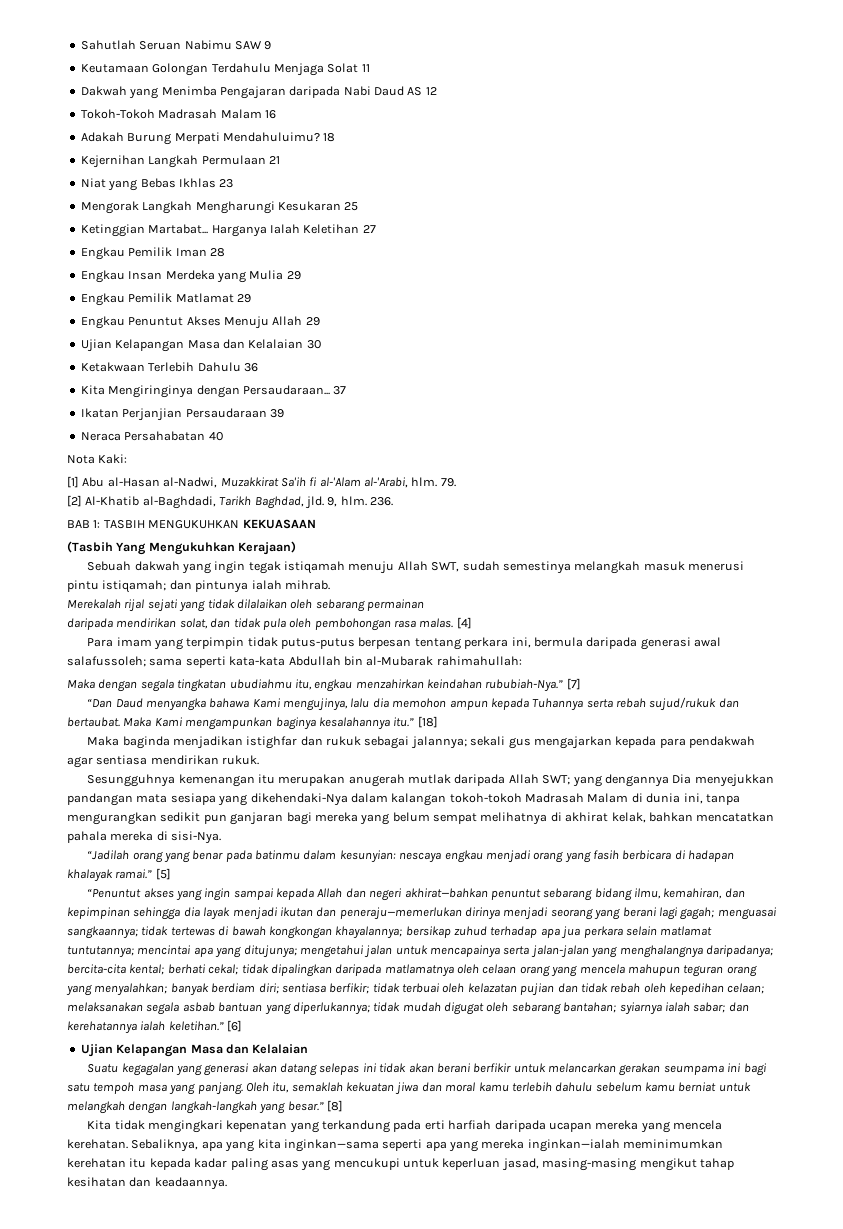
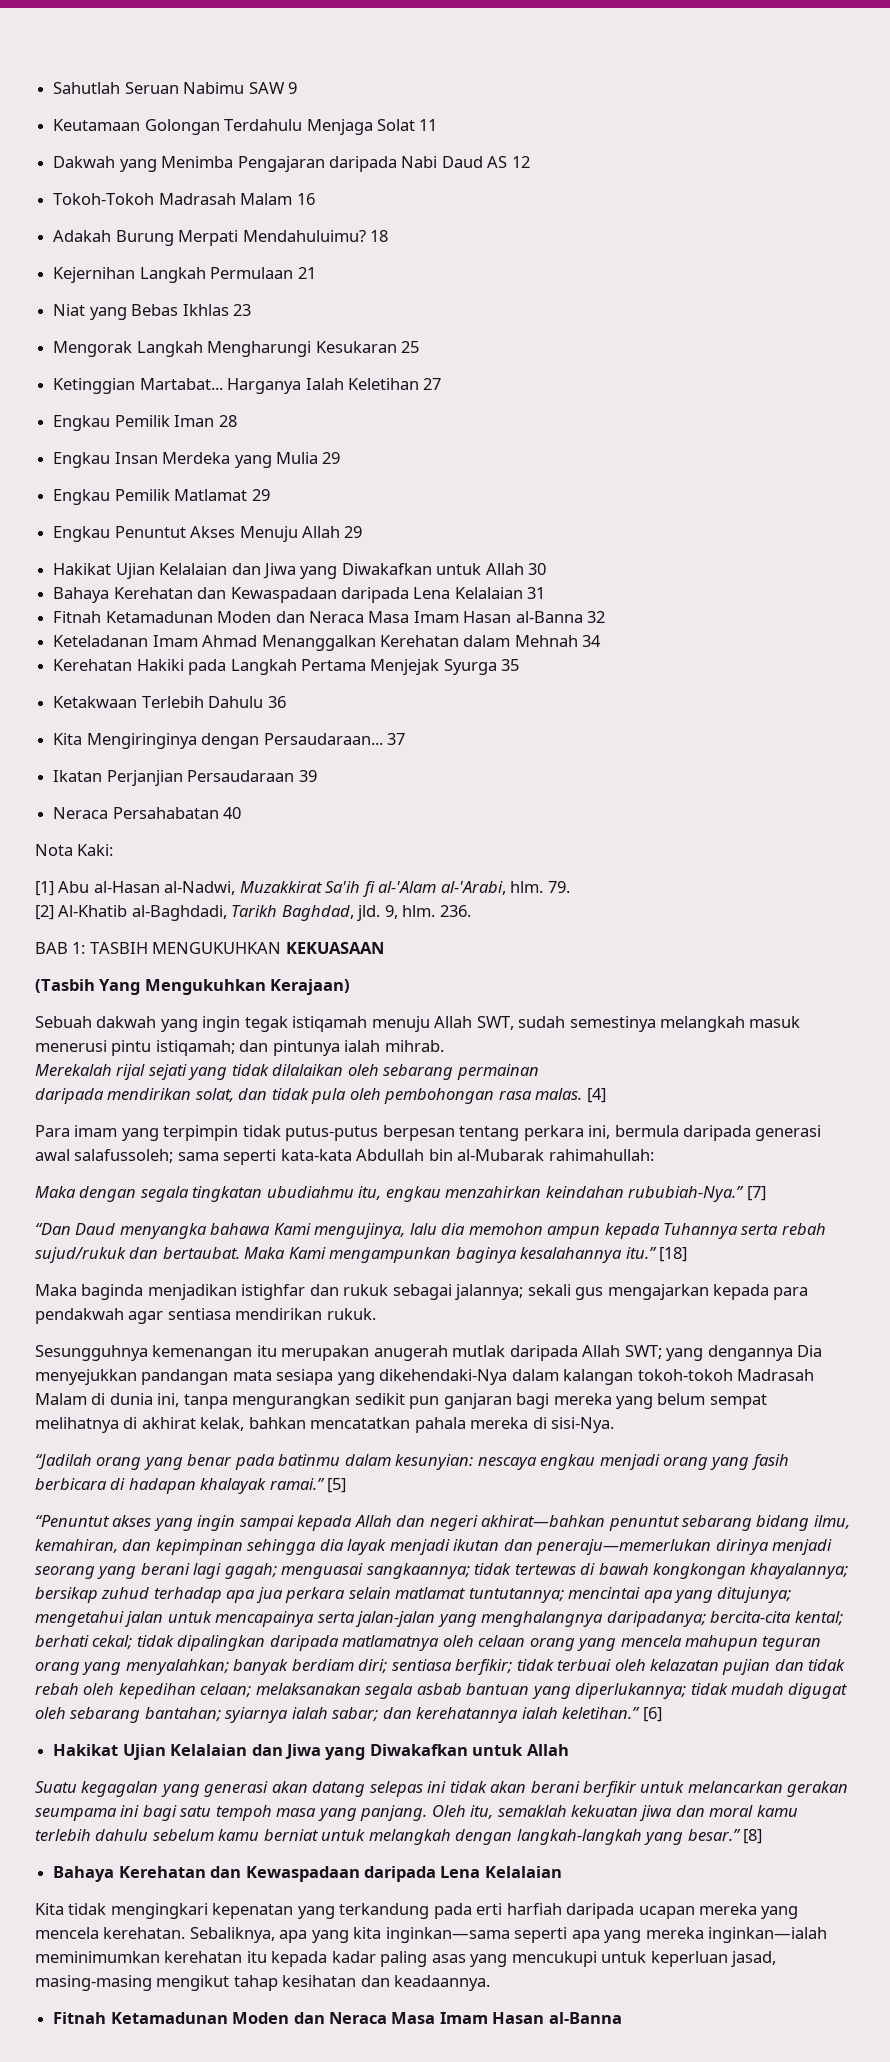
[80,339,321,352] Ujian Kelapangan Masa dan Kelalaian 30 -> [53,563,547,579] [53,587,546,603] [53,611,606,623] [53,635,602,651] [53,659,520,675] Hakikat Ujian Kelalaian dan Jiwa yang Diwakafkan untuk Allah 30 // Bahaya Kerehatan dan Kewaspadaan daripada Lena Kelalaian 31 // Fitnah Ketamadunan Moden dan Neraca Masa Imam Hasan al-Banna 32 // Keteladanan Imam Ahmad Menanggalkan Kerehatan dalam Mehnah 34 // Kerehatan Hakiki pada Langkah Pertama Menjejak Syurga 35
[80,1044,309,1057] Ujian Kelapangan Masa dan Kelalaian -> [53,1744,569,1760] Hakikat Ujian Kelalaian dan Jiwa yang Diwakafkan untuk Allah
(343, 1106) none -> [53,1866,562,1882] // Bahaya Kerehatan dan Kewaspadaan daripada Lena Kelalaian
(227, 1183) none -> [53,2012,622,2024] // Fitnah Ketamadunan Moden dan Neraca Masa Imam Hasan al-Banna

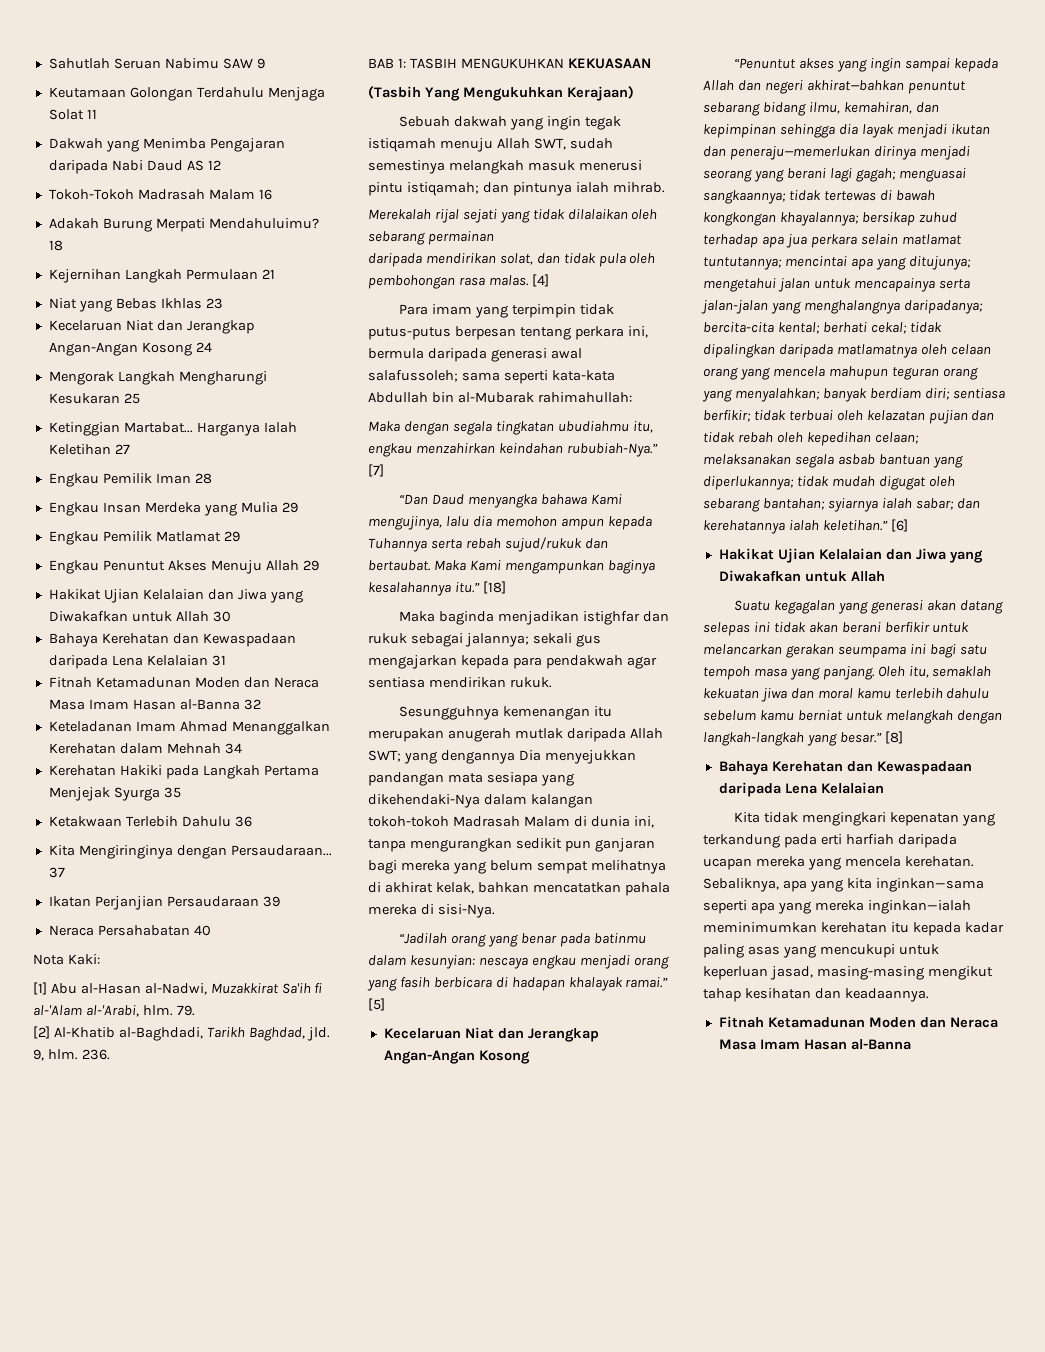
(251, 310) none -> [48,320,254,334] [48,342,212,356] // Kecelaruan Niat dan Jerangkap Angan-Angan Kosong 24
(347, 1485) none -> [383,1027,599,1042] [383,1050,530,1064] // Kecelaruan Niat dan Jerangkap Angan-Angan Kosong

